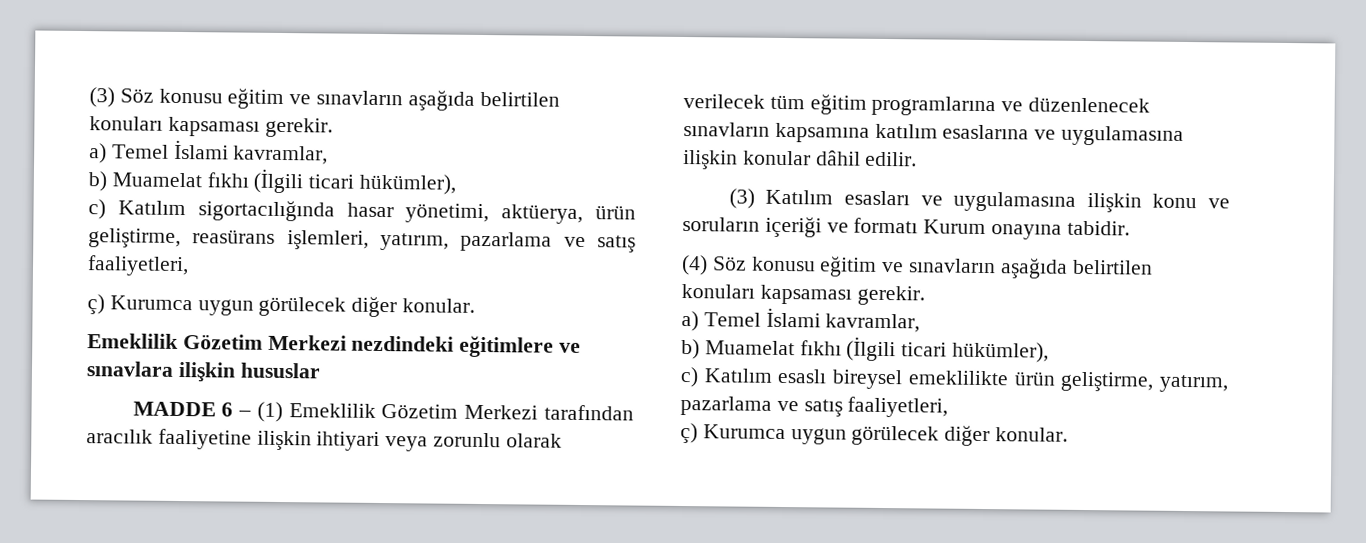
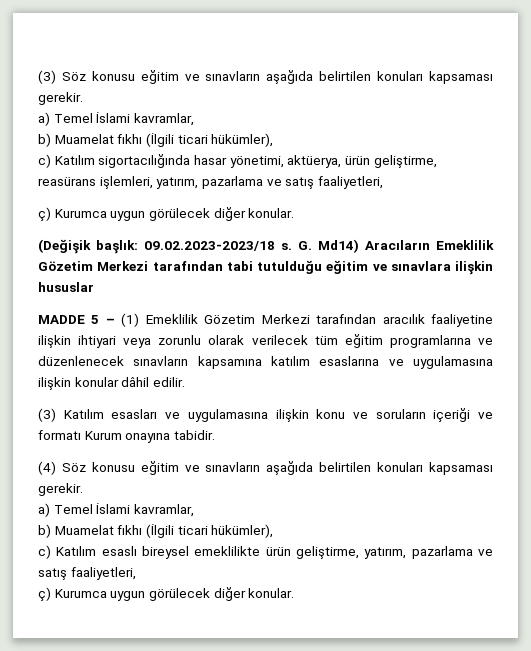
[87,333,555,358] Emeklilik Gözetim Merkezi nezdindeki eğitimlere -> [38,239,494,254] [38,260,369,274] (Değişik başlık: 09.02.2023-2023/18 s. G. Md14) Aracıların Emeklilik Gözetim Merkezi tarafından tabi tutulduğu eğitim
[221,402,234,417] 6 -> [91,315,100,324] 5

